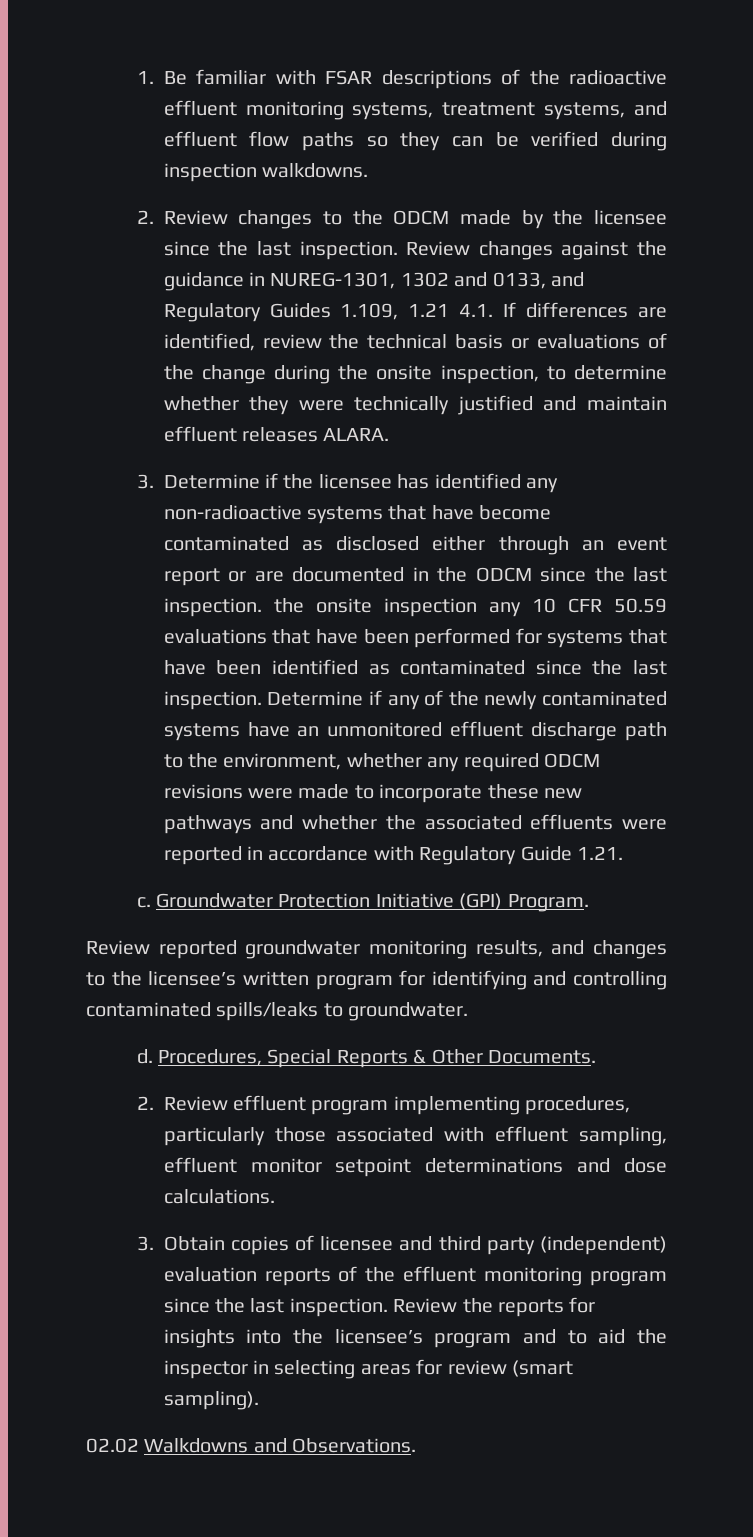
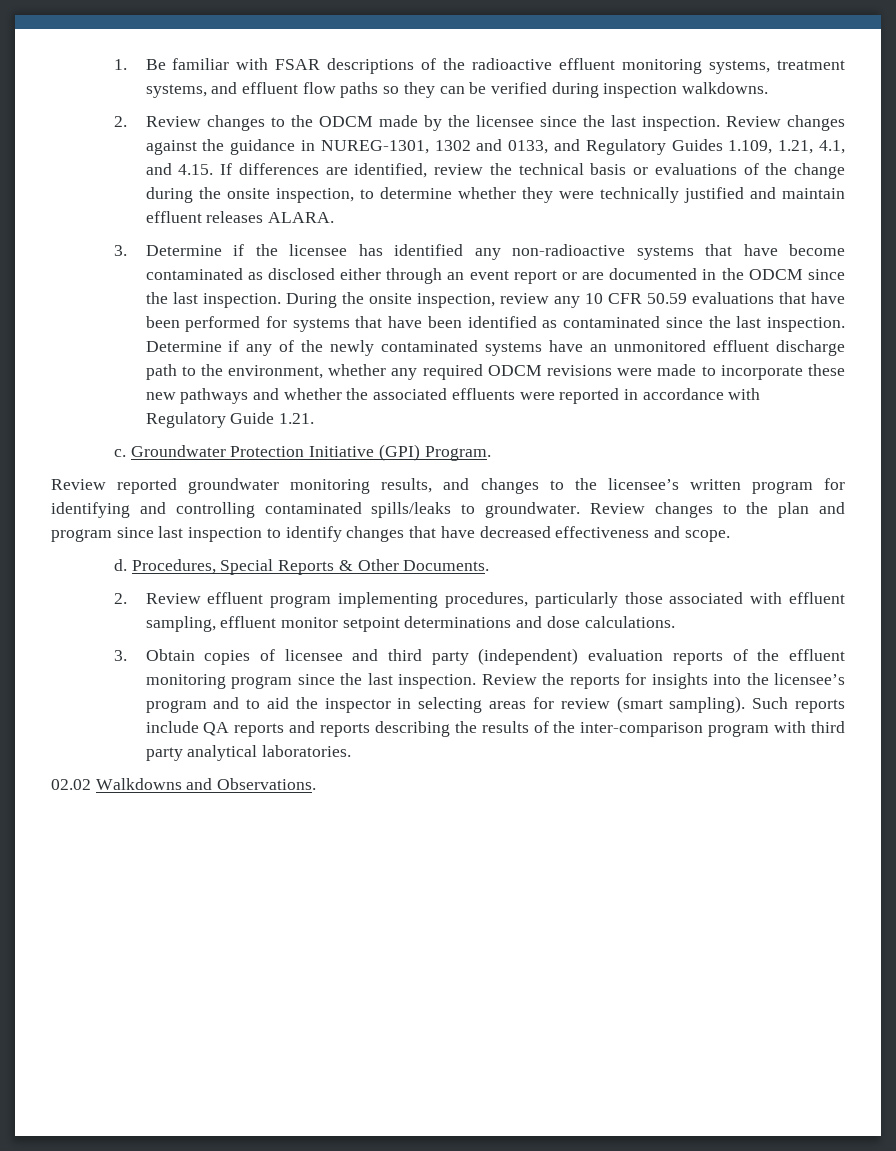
[408,303,494,317] 1.21 4.1. -> [778,140,845,154] [145,163,214,175] 1.21, 4.1, and 4.15.
[273,598,477,617] the onsite inspection -> [285,292,549,308] During the onsite inspection, review
(469, 1011) none -> [589,502,846,518] [51,526,730,542] Review changes to the plan and program since last inspection to identify changes that have decreased effectiveness and scope.
(259, 1400) none -> [752,697,846,713] [145,721,845,737] [145,745,351,761] Such reports include QA reports and reports describing the results of the inter-comparison program with third party analytical laboratories.

